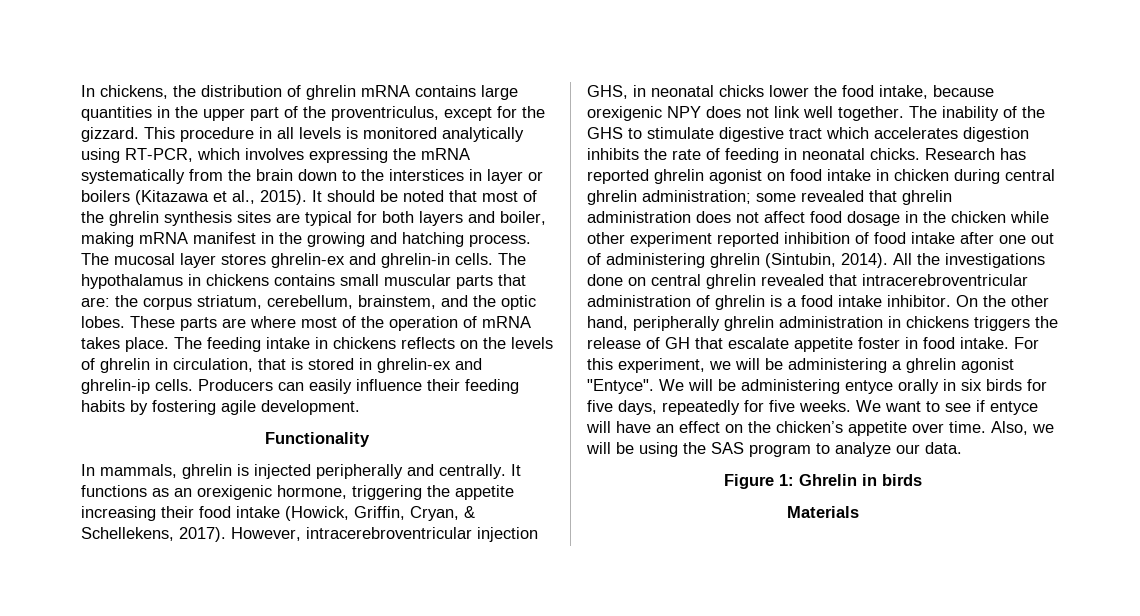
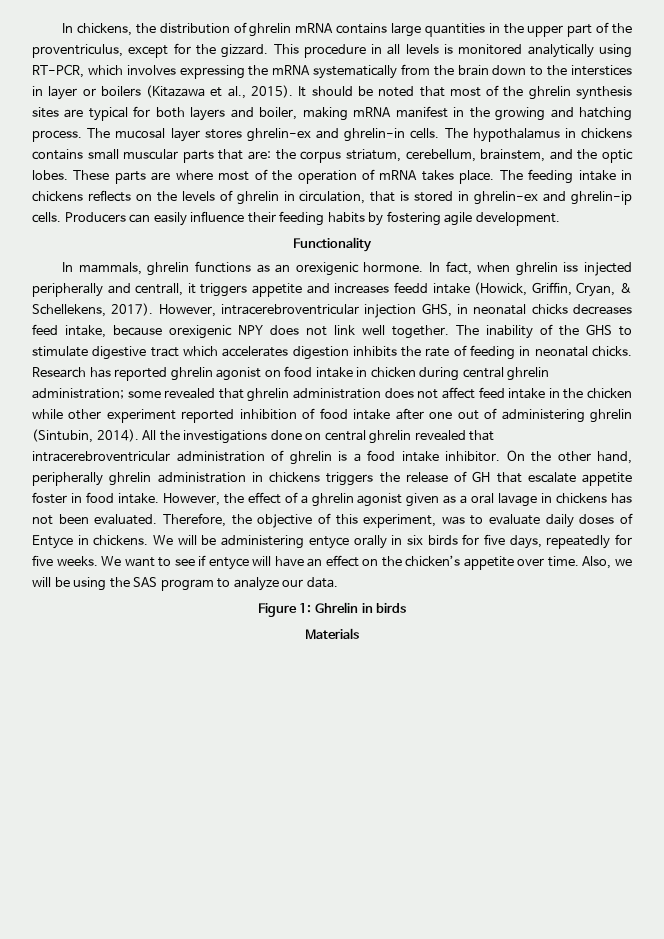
[237,464,521,479] [81,485,514,500] [81,506,231,521] is injected peripherally and centrally. It functions as an orexigenic hormone, triggering the appetite increasing their food -> [194,261,632,276] [32,282,428,297] functions as an orexigenic hormone. In fact, when ghrelin iss injected peripherally and centrall, it triggers appetite and increases feedd
[769,85,874,97] lower the food -> [572,304,632,315] [32,324,58,335] decreases feed
[810,211,900,226] food dosage -> [478,387,546,399] feed intake
[1014,337,1039,349] [587,358,1014,373] [587,379,654,394] For this experiment, we will be administering a ghrelin agonist "Entyce". -> [162,492,633,507] [32,513,634,528] [32,535,149,549] However, the effect of a ghrelin agonist given as a oral lavage in chickens has not been evaluated. Therefore, the objective of this experiment, was to evaluate daily doses of Entyce in chickens.

